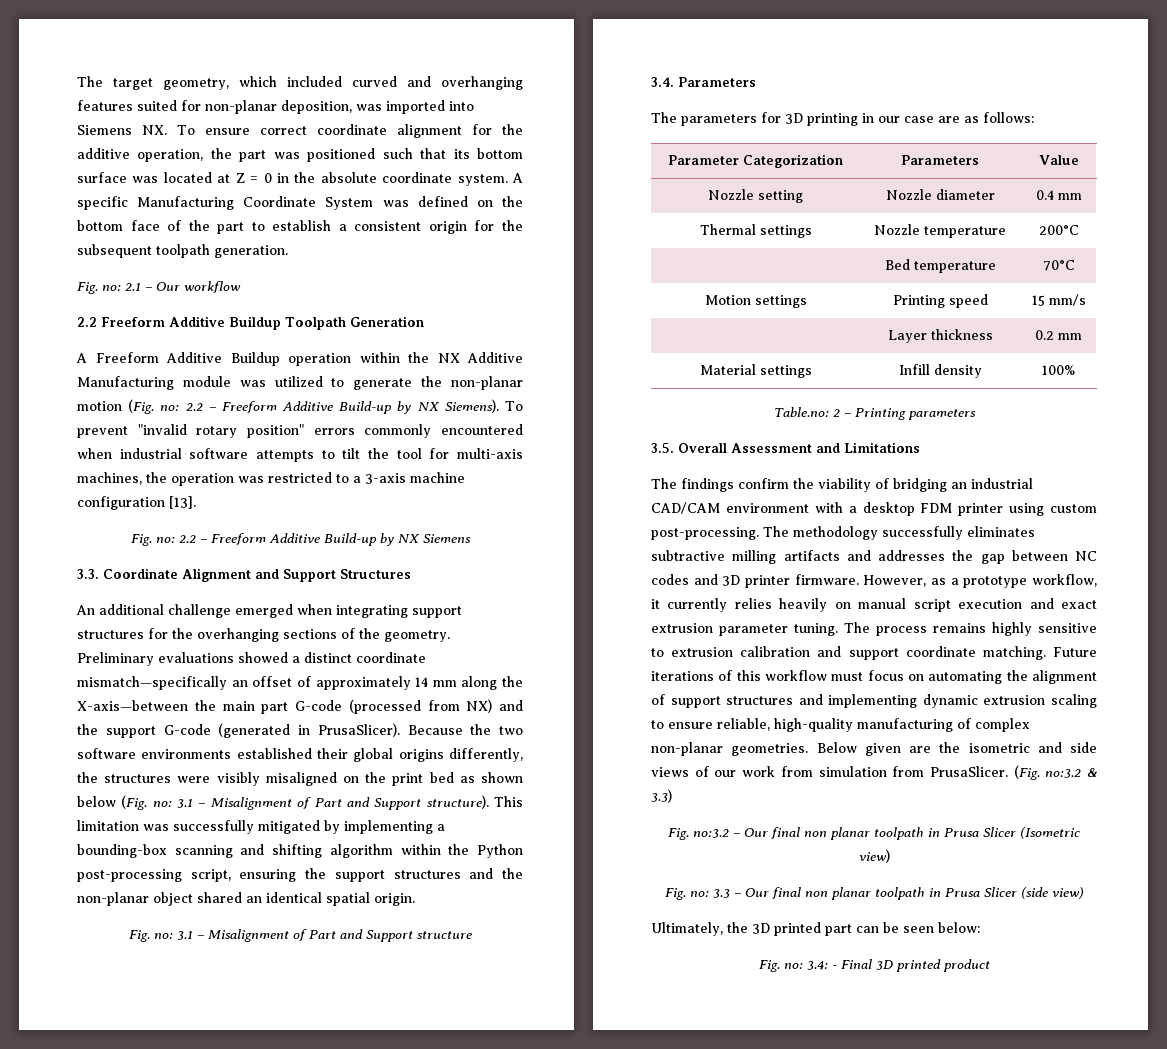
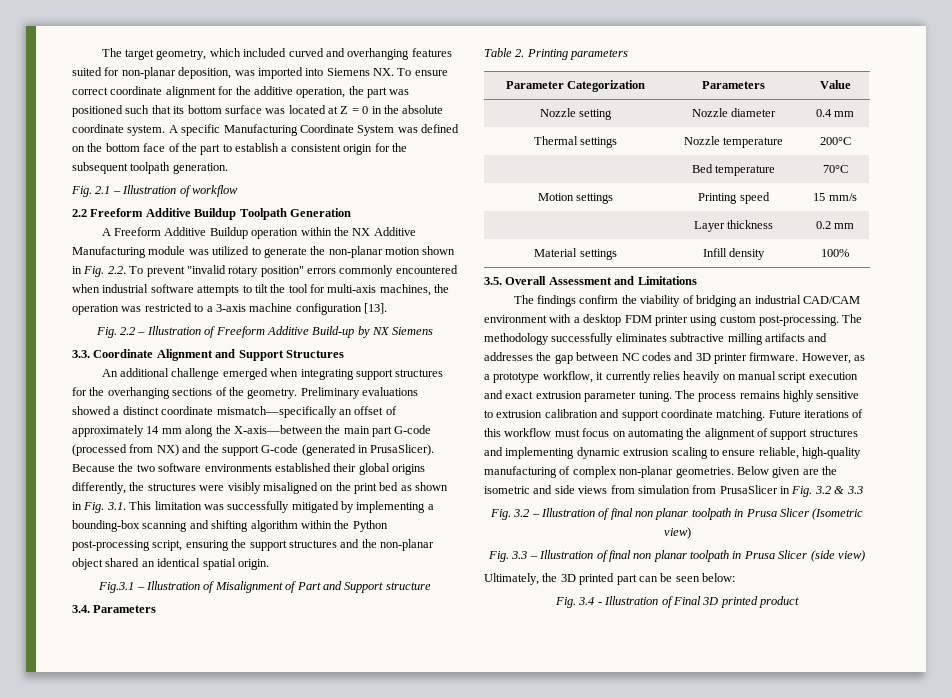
[102,285,121,291] no: -> (92, 191) none
[156,282,180,291] Our -> [122,185,191,197] Illustration of
[128,399,499,414] (Fig. no: 2.2 – Freeform Additive Build-up by NX Siemens). -> [422,246,456,255] [72,266,126,277] shown in Fig. 2.2.
[155,535,208,543] no: 2.2 – -> [120,326,216,338] 2.2 – Illustration of
[77,795,489,810] below (Fig. no: 3.1 – Misalignment of Part and Support structure). -> [72,502,126,513] in Fig. 3.1.
[128,930,205,942] Fig. no: 3.1 – -> [98,581,215,593] Fig.3.1 – Illustration of
[651,112,1034,126] The parameters for 3D printing in our case are as follows: -> [484,48,629,60] Table 2. Printing parameters
[773,407,976,420] // Table.no: 2 – Printing parameters -> (849, 253) none
[694,765,1098,780] [651,789,672,803] [668,828,768,840] of our work from simulation from PrusaSlicer. (Fig. no:3.2 & 3.3) // Fig. no:3.2 – Our -> [610,485,863,497] [489,508,610,520] from simulation from PrusaSlicer in Fig. 3.2 & 3.3 // Fig. 3.2 – Illustration of
[689,891,709,897] no: -> (510, 556) none
[744,888,769,897] Our -> [539,550,608,562] Illustration of
[783,960,837,970] no: 3.4: - -> [578,596,673,608] 3.4 - Illustration of

